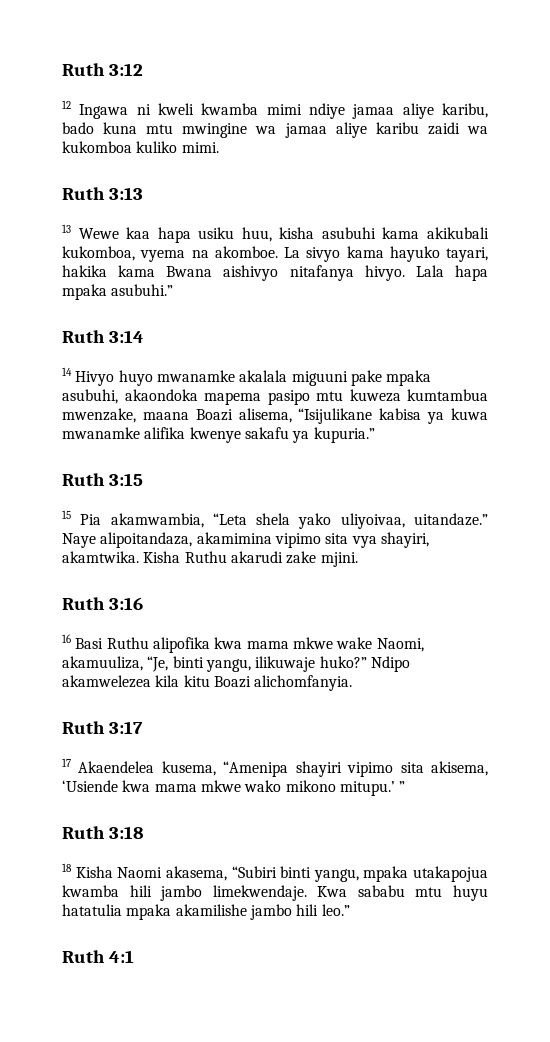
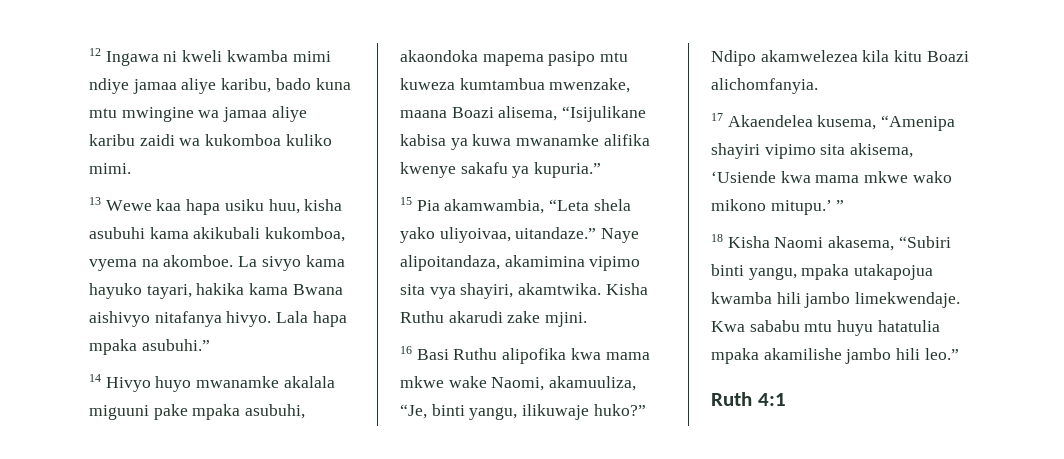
[62,63,143,76] Ruth 3:12 // -> (89, 52) none
[62,187,143,200] // Ruth 3:13 -> (131, 168) none
[62,330,144,343] // Ruth 3:14 -> (210, 345) none
[62,473,143,486] // Ruth 3:15 -> (602, 170) none
[62,597,143,610] // Ruth 3:16 -> (588, 319) none
[62,721,143,734] // Ruth 3:17 -> (818, 86) none
[62,826,144,839] // Ruth 3:18 -> (845, 205) none

